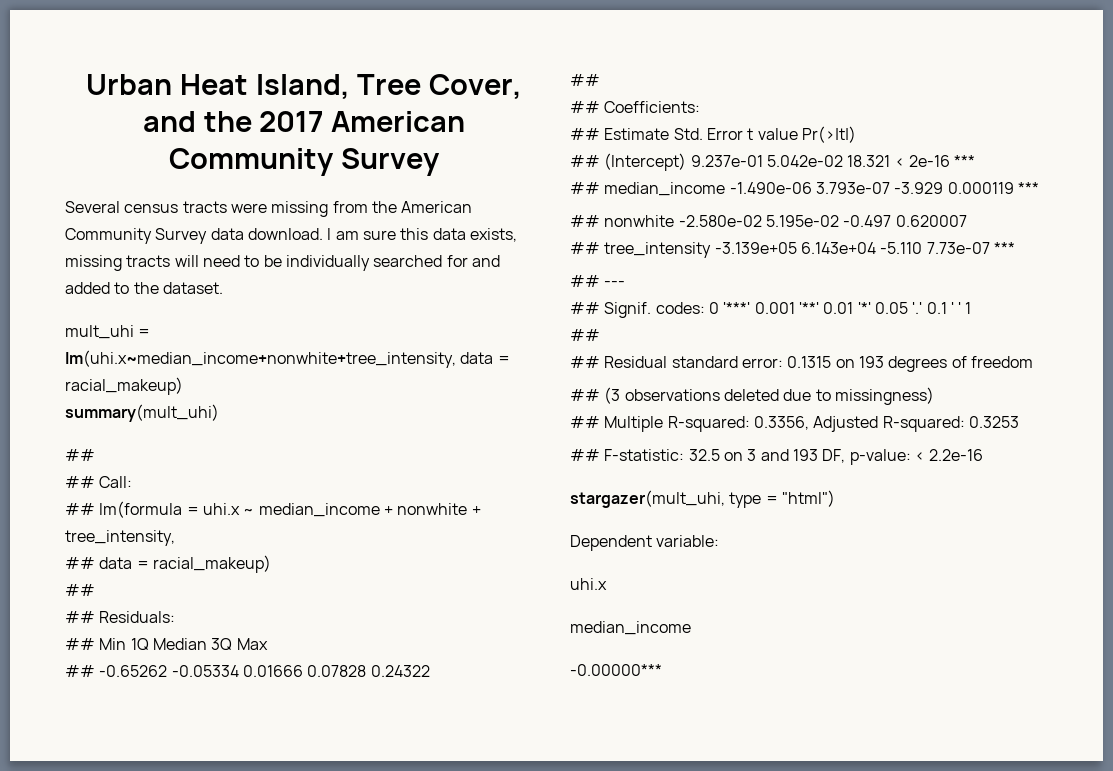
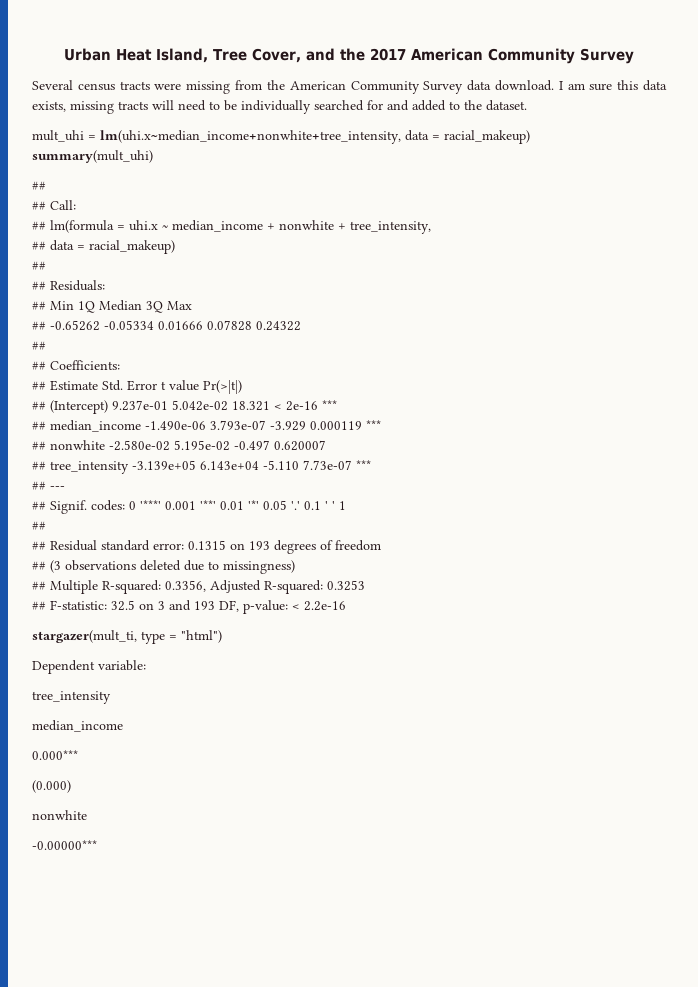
[570,490,725,508] stargazer(mult_uhi, -> [32,630,137,643] stargazer(mult_ti,
[570,578,607,590] [570,621,691,635] uhi.x // median_income -> [32,691,111,704] [32,720,123,732] [32,750,78,760] [32,780,71,793] [32,810,87,820] tree_intensity // median_income // 0.000*** // (0.000) // nonwhite

